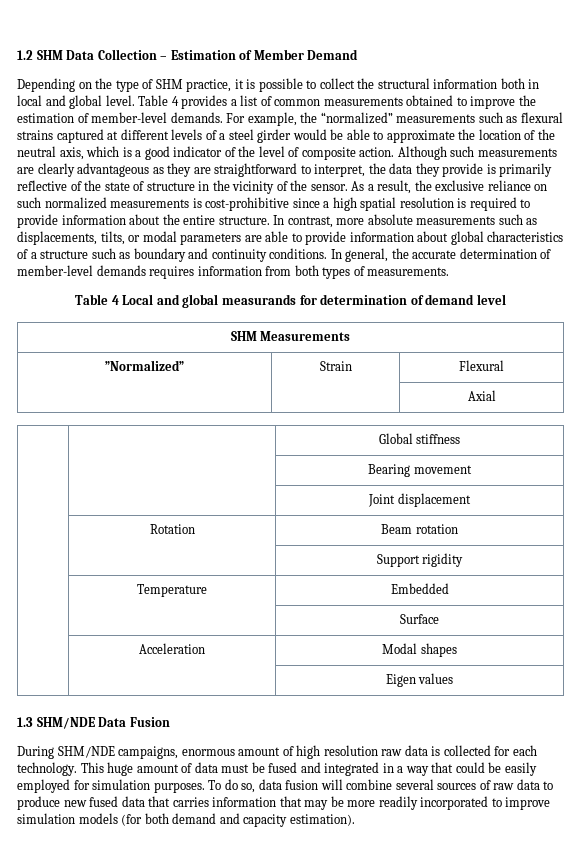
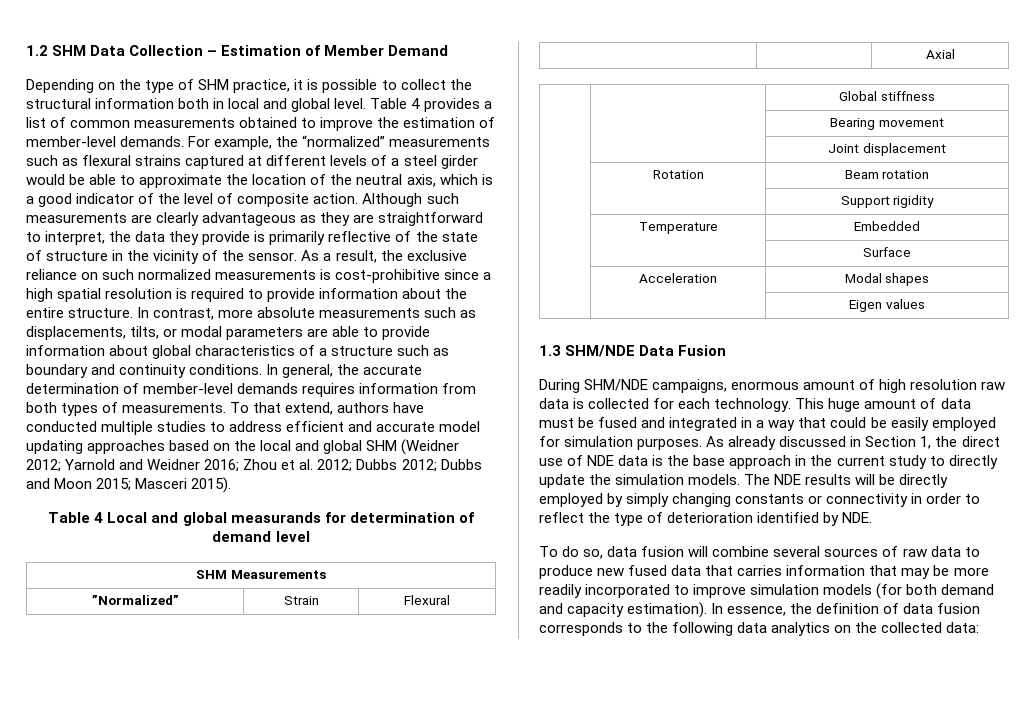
(450, 271) none -> [230,402,425,415] [26,421,481,435] [26,439,460,455] [26,459,482,472] [26,477,232,493] To that extend, authors have conducted multiple studies to address efficient and accurate model updating approaches based on the local and global SHM (Weidner 2012; Yarnold and Weidner 2016; Zhou et al. 2012; Dubbs 2012; Dubbs and Moon 2015; Masceri 2015).
(205, 787) none -> [706,436,1000,450] [539,455,998,469] [539,474,949,488] [539,493,981,507] [539,512,873,526] As already discussed in Section 1, the direct use of NDE data is the base approach in the current study to directly update the simulation models. The NDE results will be directly employed by simply changing constants or connectivity in order to reflect the type of deterioration identified by NDE. //
(355, 820) none -> [711,603,981,616] [539,622,980,636] In essence, the definition of data fusion corresponds to the following data analytics on the collected data:

